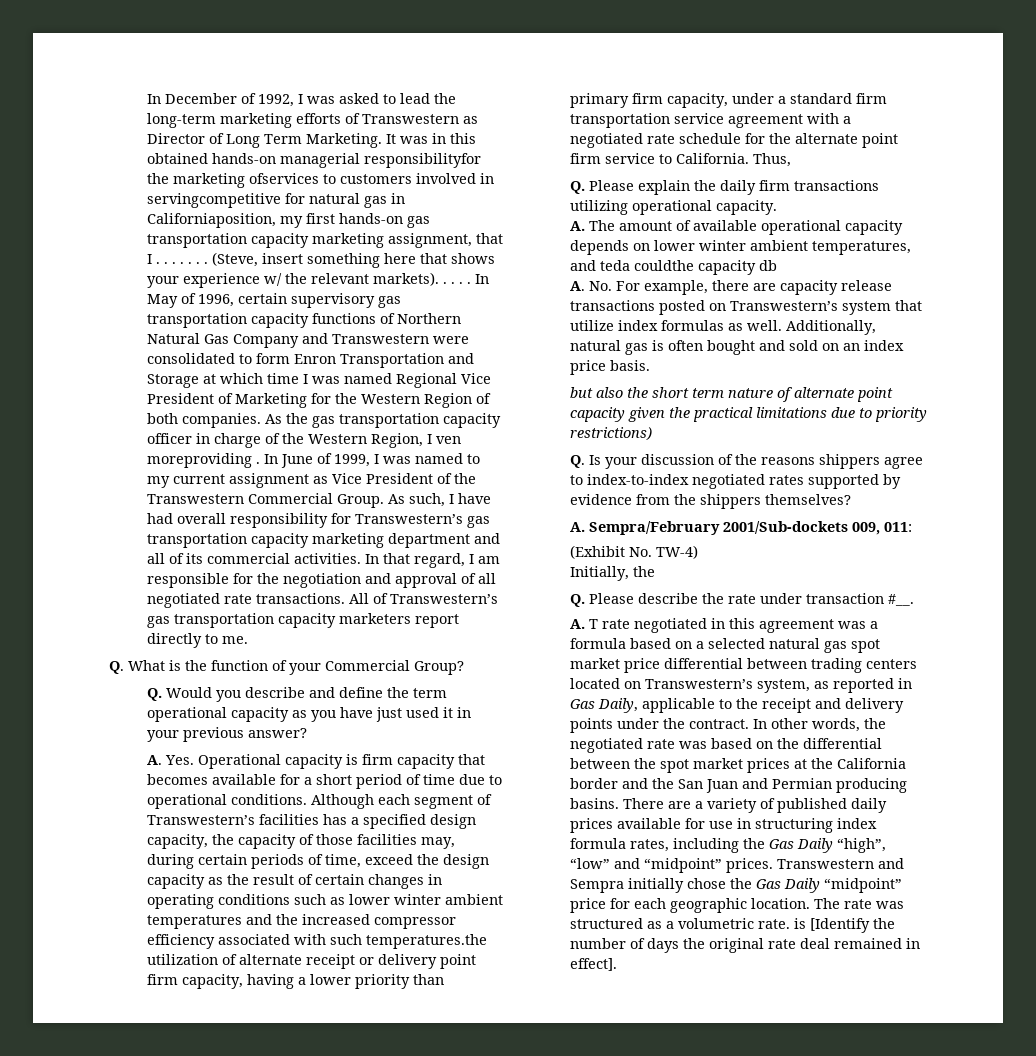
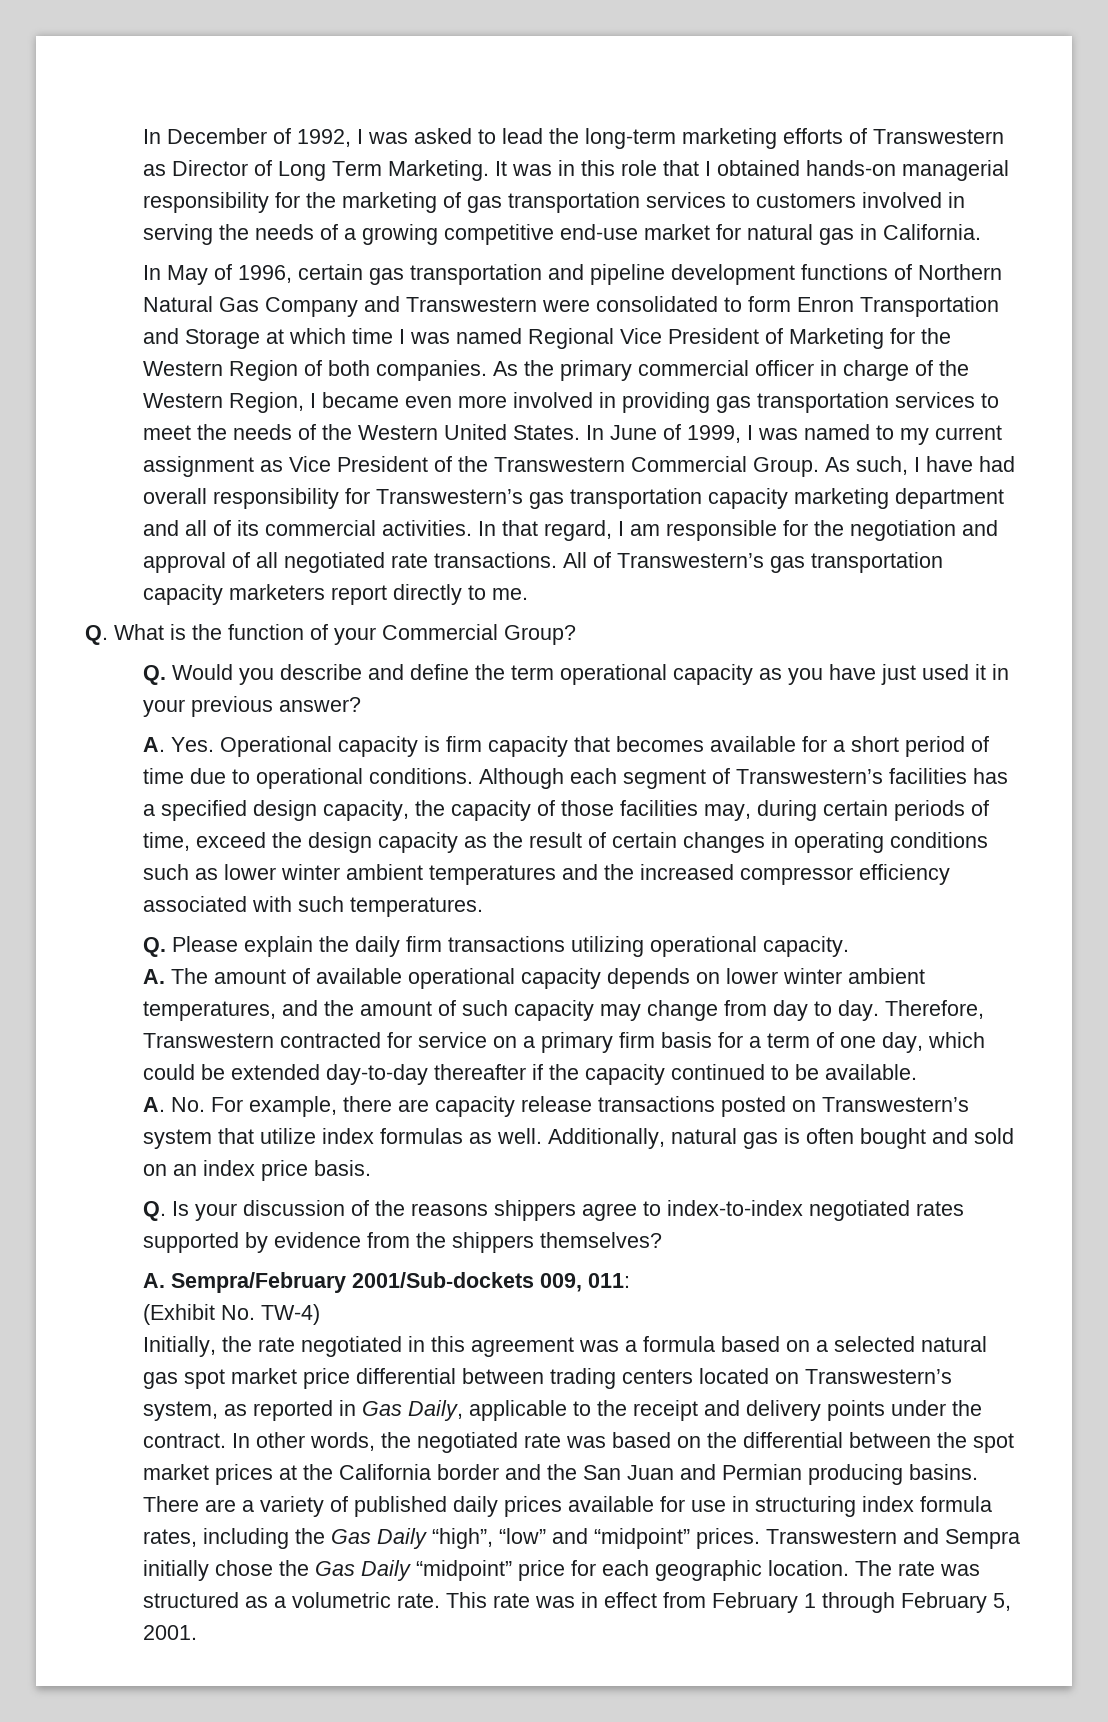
[146,153,481,168] [146,173,494,188] [146,193,405,208] [146,213,430,228] [146,233,503,248] [146,252,495,268] [146,272,471,288] obtained hands-on managerial responsibilityfor the marketing ofservices to customers involved in servingcompetitive for natural gas in Californiaposition, my first hands-on gas transportation capacity marketing assignment, that I . . . . . . . (Steve, insert something here that shows your experience w/ the relevant markets). . . . . -> [620,160,1009,181] [142,192,965,213] [142,224,981,245] role that I obtained hands-on managerial responsibility for the marketing of gas transportation services to customers involved in serving the needs of a growing competitive end-use market for natural gas in California. //
[290,293,401,308] [146,313,309,328] supervisory gas transportation capacity -> [368,264,795,285] gas transportation and pipeline development
[311,413,501,428] gas transportation capacity -> [559,360,749,381] primary commercial
[435,436,461,444] [146,453,260,468] ven moreproviding . -> [321,392,999,413] [142,424,580,440] became even more involved in providing gas transportation services to meet the needs of the Western United States.
[365,934,487,949] [146,954,476,969] [146,974,444,989] [569,93,887,108] [569,113,851,128] [569,133,898,148] [569,153,791,167] temperatures.the utilization of alternate receipt or delivery point firm capacity, having a lower priority than primary firm capacity, under a standard firm transportation service agreement with a negotiated rate schedule for the alternate point firm service to California. Thus, -> [349,897,483,917] temperatures.
[599,260,777,275] teda couldthe capacity db -> [323,1000,984,1021] [142,1032,985,1053] [142,1064,917,1085] the amount of such capacity may change from day to day. Therefore, Transwestern contracted for service on a primary firm basis for a term of one day, which could be extended day-to-day thereafter if the capacity continued to be available.
[569,387,893,402] [569,407,927,422] [569,427,652,440] // but also the short term nature of alternate point capacity given the practical limitations due to priority restrictions) -> (371, 1168) none
[569,593,914,607] [569,619,598,629] // Q. Please describe the rate under transaction #__. // A. T -> (252, 1344) none
[793,918,895,933] [569,938,920,953] [569,958,617,971] is [Identify the number of days the original rate deal remained in effect]. -> [445,1592,1011,1613] [142,1625,197,1640] This rate was in effect from February 1 through February 5, 2001.

